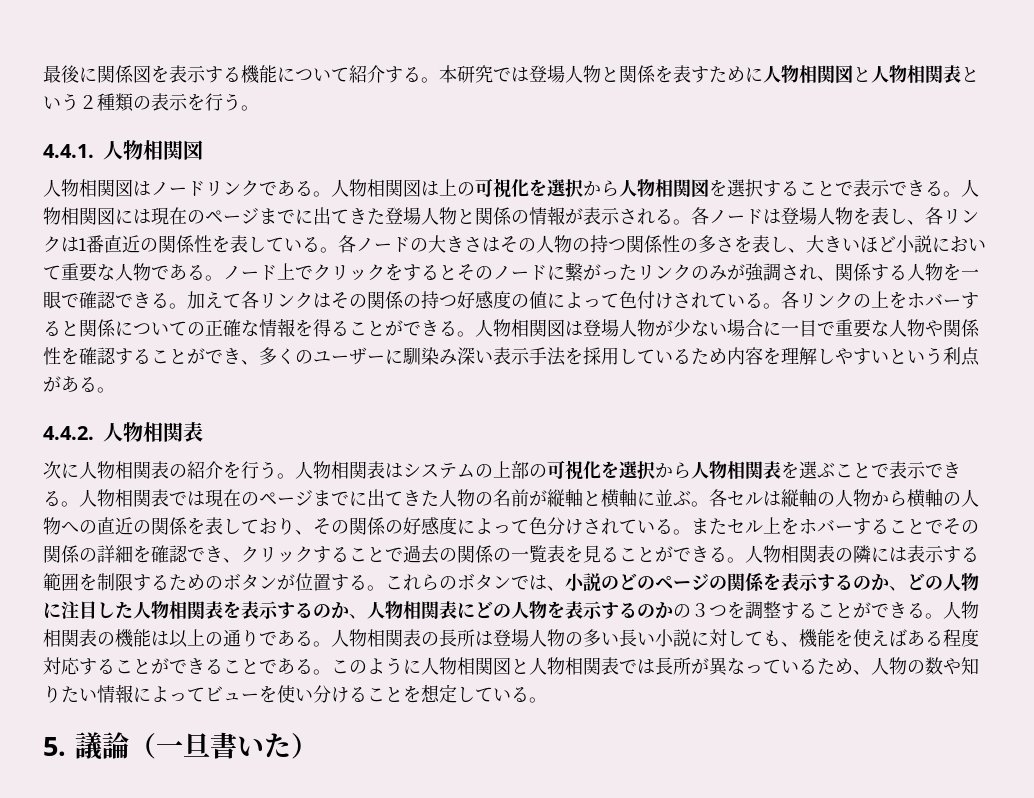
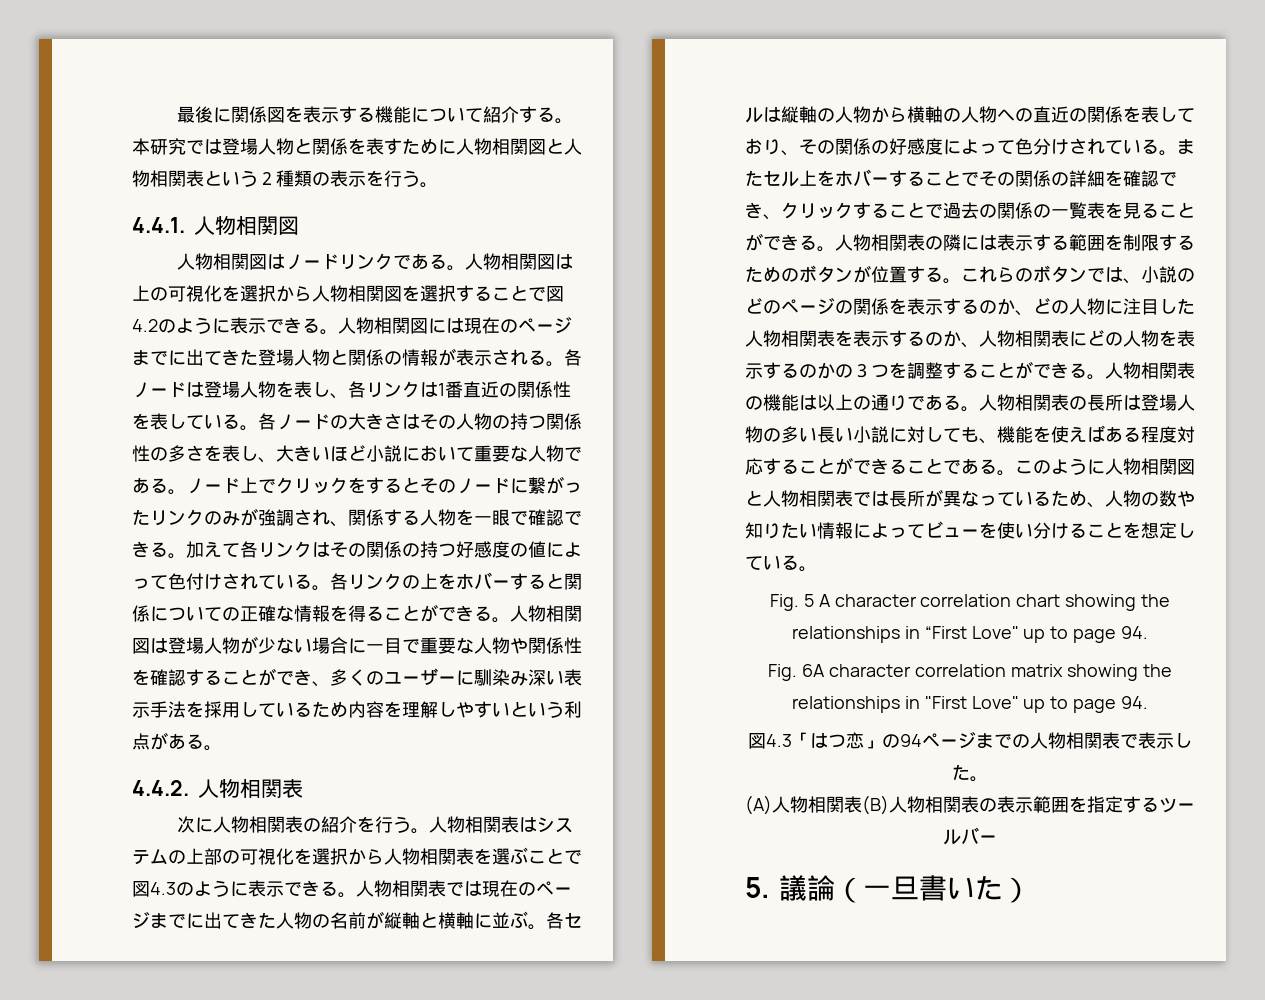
(853, 188) none -> [546,286,564,302] [132,317,230,334] 図4.2のように
(889, 470) none -> [132,880,248,897] 図4.3のように
(547, 700) none -> [769,594,1171,611] [791,626,1149,643] [768,664,1172,681] [791,696,1149,713] [748,732,1192,749] [952,764,988,782] [745,795,1195,815] [943,827,997,845] // Fig. 5 A character correlation chart showing the relationships in “First Love" up to page 94. // Fig. 6A character correlation matrix showing the relationships in "First Love" up to page 94. // 図4.3「はつ恋」の94ページまでの人物相関表で表示した。 // (A)人物相関表(B)人物相関表の表示範囲を指定するツールバー

